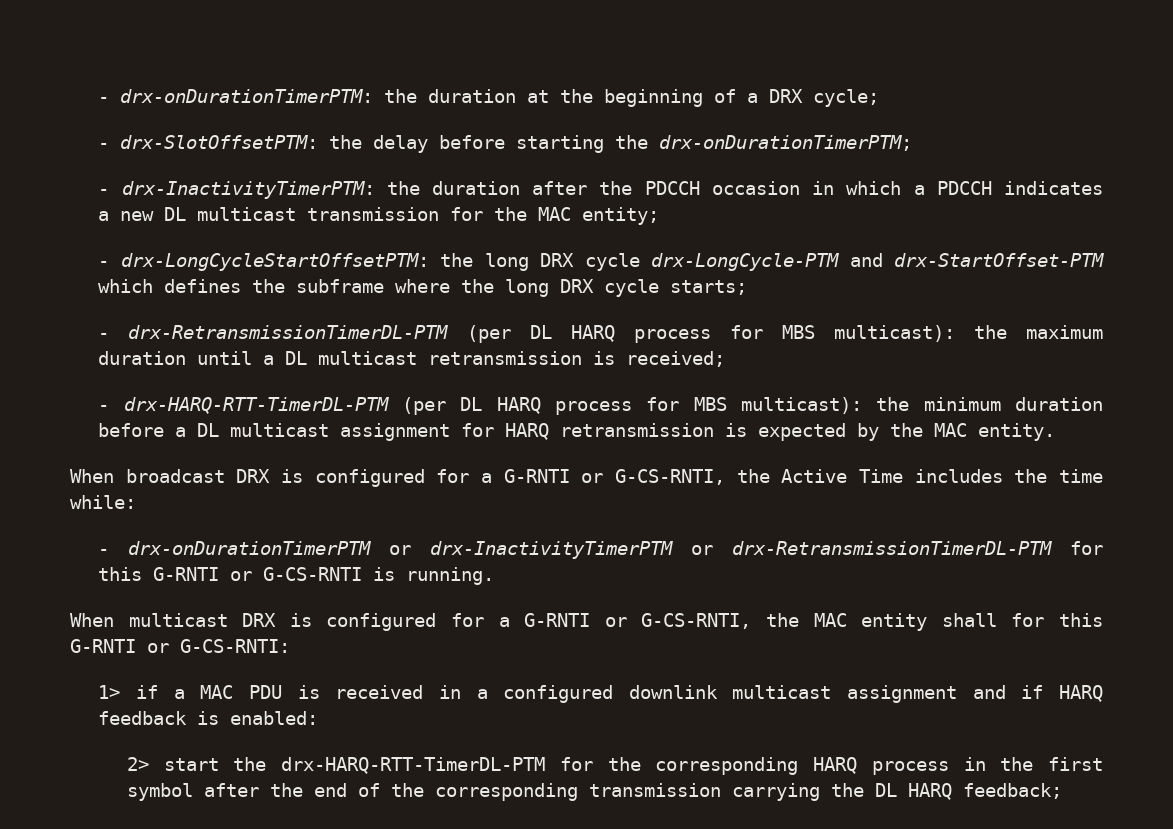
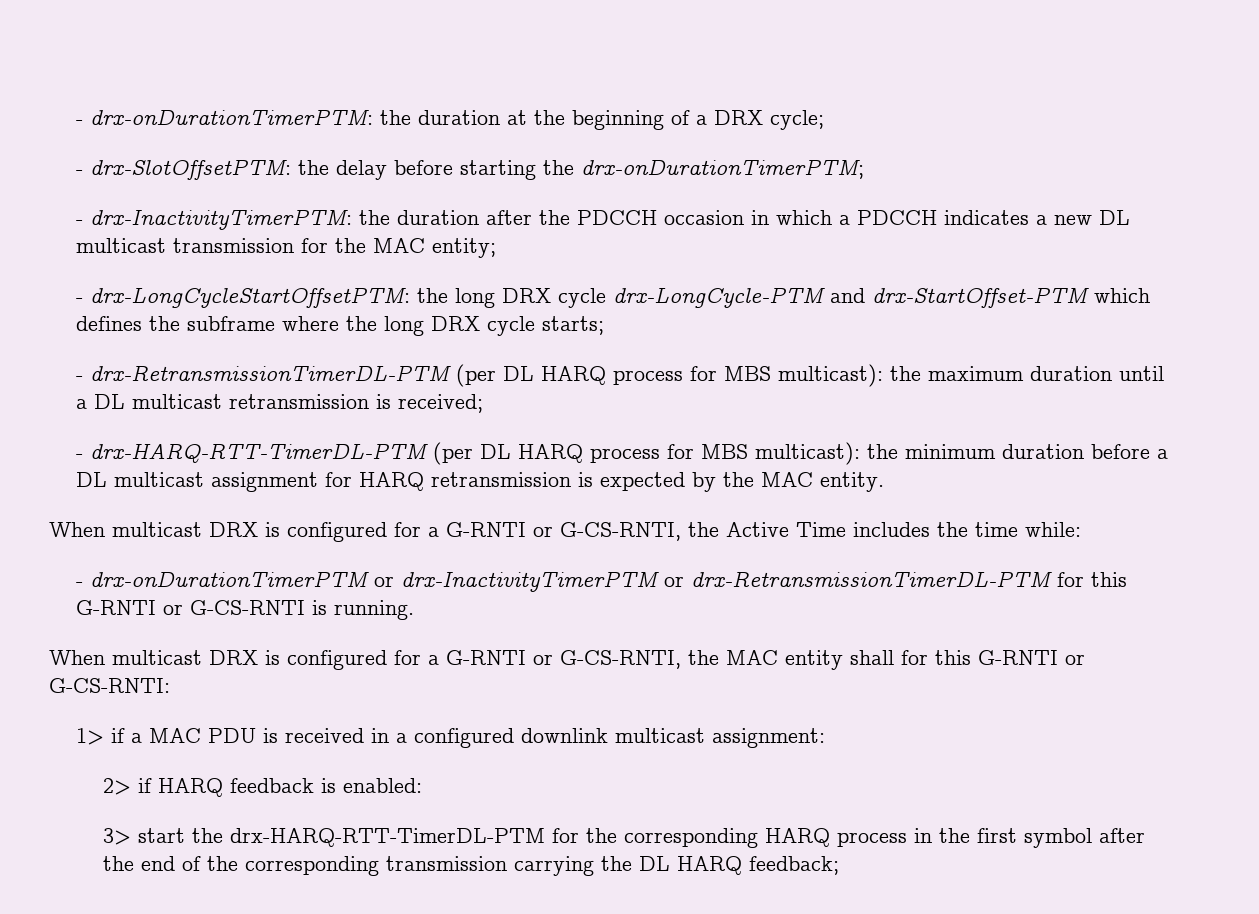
[125,469,225,483] broadcast -> [112,522,202,537] multicast
[847,685,1006,703] assignment and -> [711,728,825,748] [102,778,131,795] assignment: // 2>
[126,757,149,771] 2> -> [102,828,131,845] 3>

